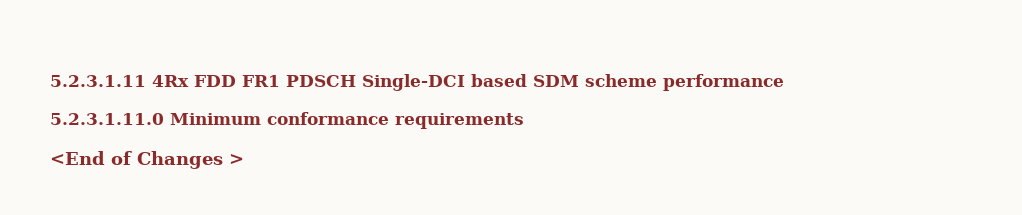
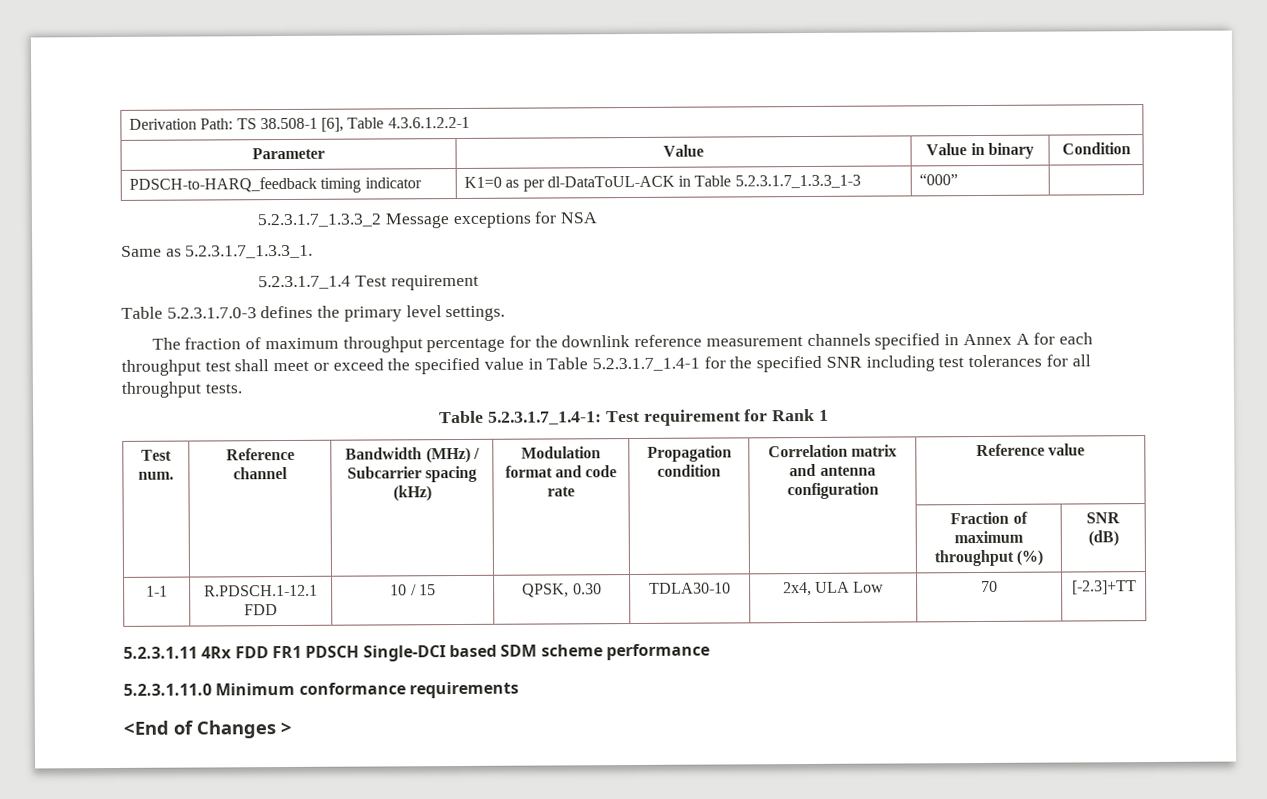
(50, 81) none -> [128,116,470,132] [252,147,325,160] [663,144,704,157] [926,142,1034,159] [1061,142,1131,155] [128,176,422,193] [463,174,861,192] [918,173,958,186] [257,211,597,229] [121,244,314,259] [258,274,479,291] [121,305,506,322] [151,332,1094,353] [121,354,1091,376] [121,381,242,398] [439,408,829,426] [141,449,172,461] [138,471,174,480] [225,447,295,461] [233,466,288,480] [345,446,480,464] [346,465,478,483] [392,485,432,502] [521,446,601,459] [504,465,618,478] [547,486,575,497] [646,445,732,462] [657,464,721,477] [767,444,898,458] [789,463,876,477] [786,482,879,500] [975,443,1086,457] [950,511,1028,525] [954,530,1024,544] [933,549,1044,567] [1086,512,1120,524] [1087,530,1119,547] [146,585,168,597] [204,584,318,597] [244,604,278,616] [390,584,436,596] [522,583,602,598] [649,582,731,594] [782,581,885,597] [981,580,998,593] [1071,580,1137,595] Derivation Path: TS 38.508-1 [6], Table 4.3.6.1.2.2-1 // Parameter | Value | Value in binary | Condition // PDSCH-to-HARQ_feedback timing indicator | K1=0 as per dl-DataToUL-ACK in Table 5.2.3.1.7_1.3.3_1-3 | “000” | // 5.2.3.1.7_1.3.3_2 Message exceptions for NSA // Same as 5.2.3.1.7_1.3.3_1. // 5.2.3.1.7_1.4 Test requirement // Table 5.2.3.1.7.0-3 defines the primary level settings. // The fraction of maximum throughput percentage for the downlink reference measurement channels specified in Annex A for each throughput test shall meet or exceed the specified value in Table 5.2.3.1.7_1.4-1 for the specified SNR including test tolerances for all throughput tests. // Table 5.2.3.1.7_1.4-1: Test requirement for Rank 1 // Test num. | Reference channel | Bandwidth (MHz) / Subcarrier spacing (kHz) | Modulation format and code rate | Propagation condition | Correlation matrix and antenna configuration | Reference value // | | | | | | Fraction of maximum throughput (%) | SNR (dB) // 1-1 | R.PDSCH.1-12.1 FDD | 10 / 15 | QPSK, 0.30 | TDLA30-10 | 2x4, ULA Low | 70 | [-2.3]+TT //

